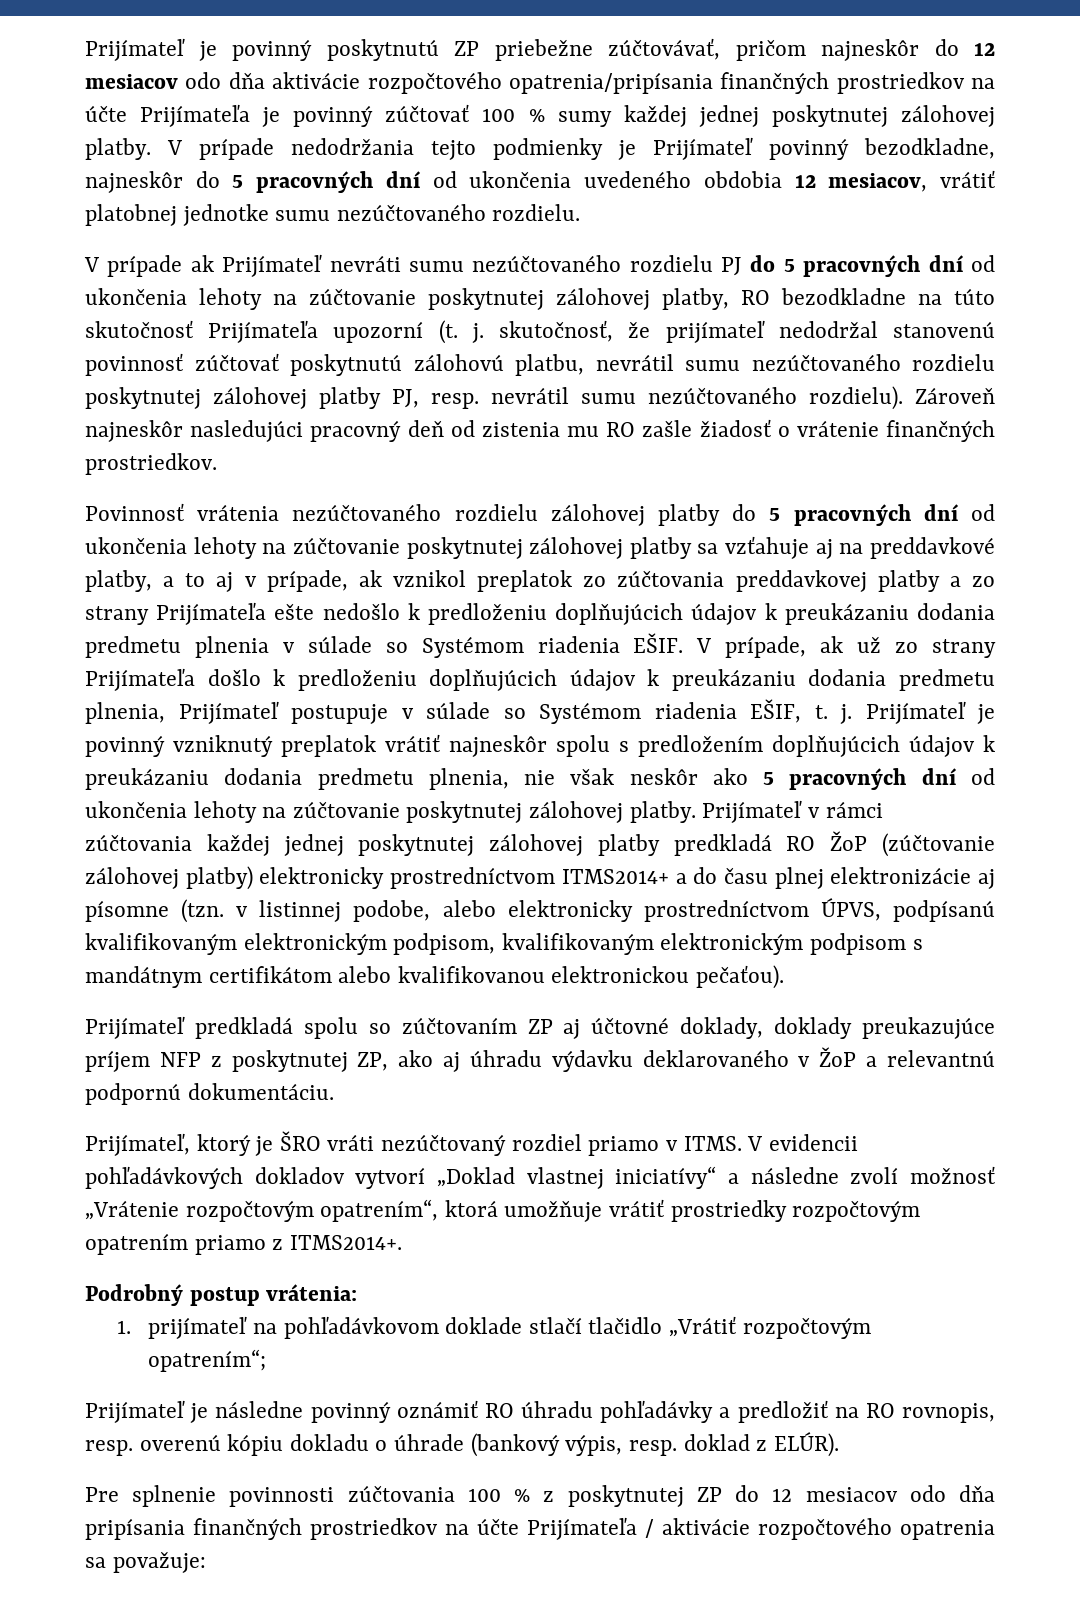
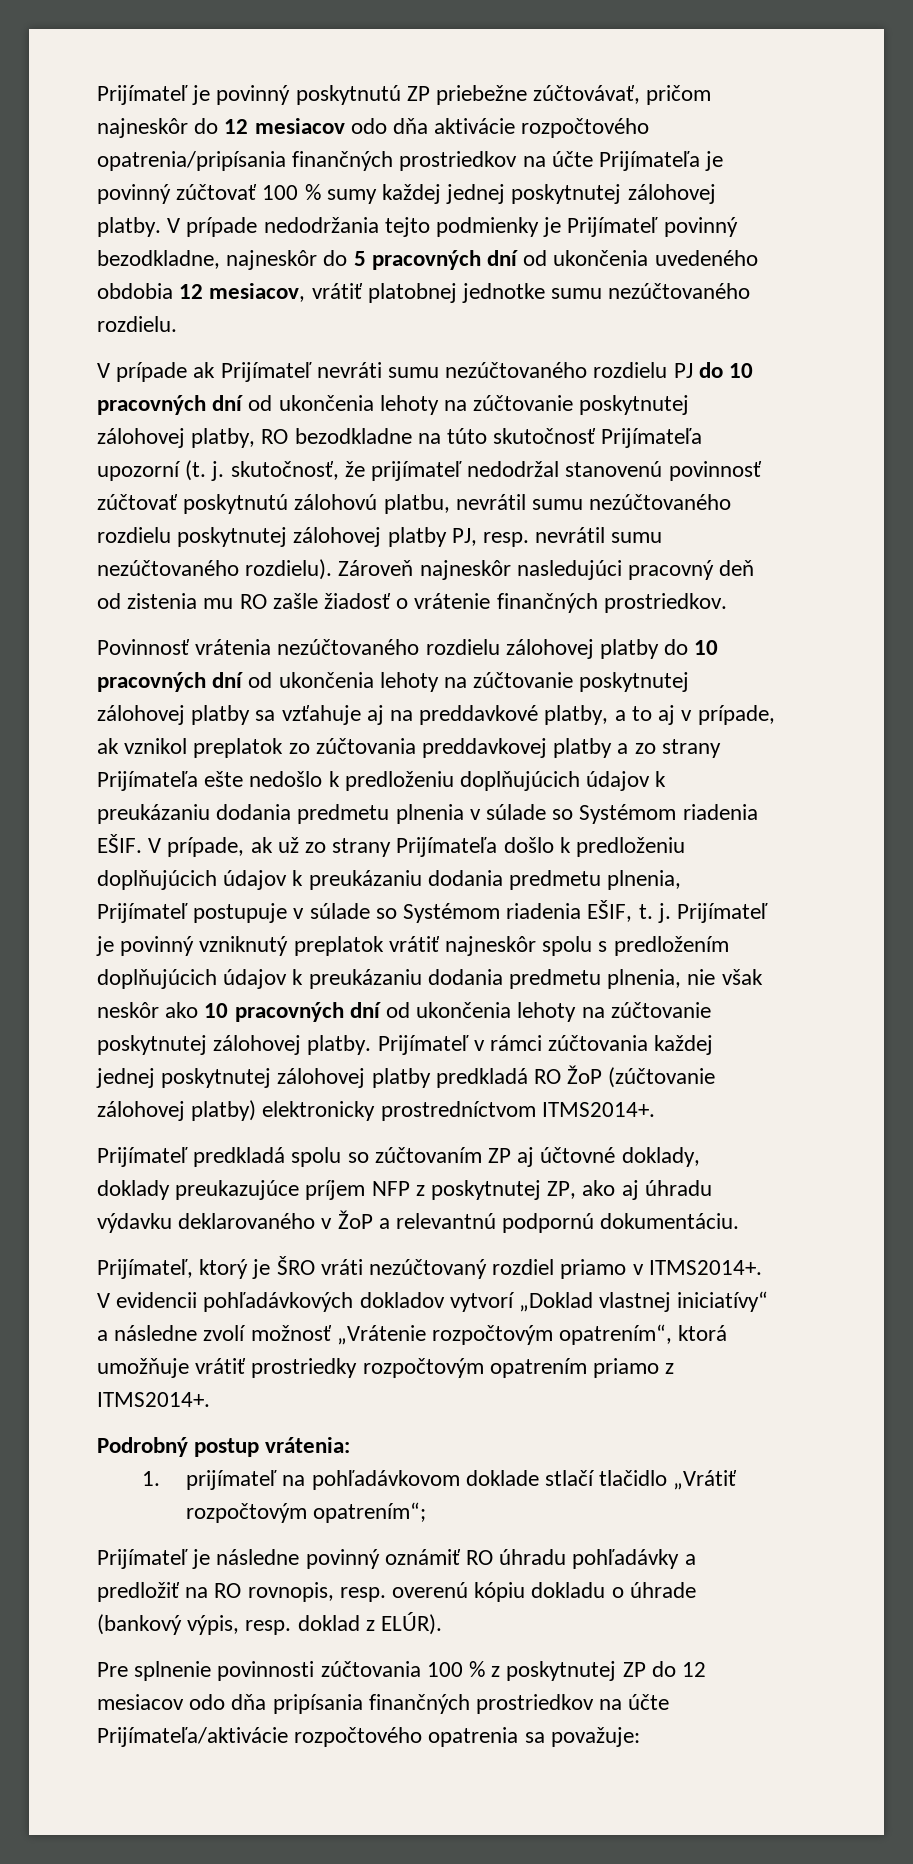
[783,259,795,272] 5 -> [729,363,754,378] 10
[769,508,781,521] 5 -> [694,640,719,655] 10
[763,772,775,785] 5 -> [204,1003,229,1018] 10
[561,867,996,889] [85,898,995,923] [85,933,923,955] [85,965,785,989] ITMS2014+ a do času plnej elektronizácie aj písomne (tzn. v listinnej podobe, alebo elektronicky prostredníctvom ÚPVS, podpísanú kvalifikovaným elektronickým podpisom, kvalifikovaným elektronickým podpisom s mandátnym certifikátom alebo kvalifikovanou elektronickou pečaťou). -> [541,1102,655,1117] ITMS2014+.
[683,1136,742,1151] ITMS. -> [648,1260,762,1275] ITMS2014+.
[527,1517,750,1540] Prijímateľa / aktivácie -> [97,1727,288,1747] Prijímateľa/aktivácie

